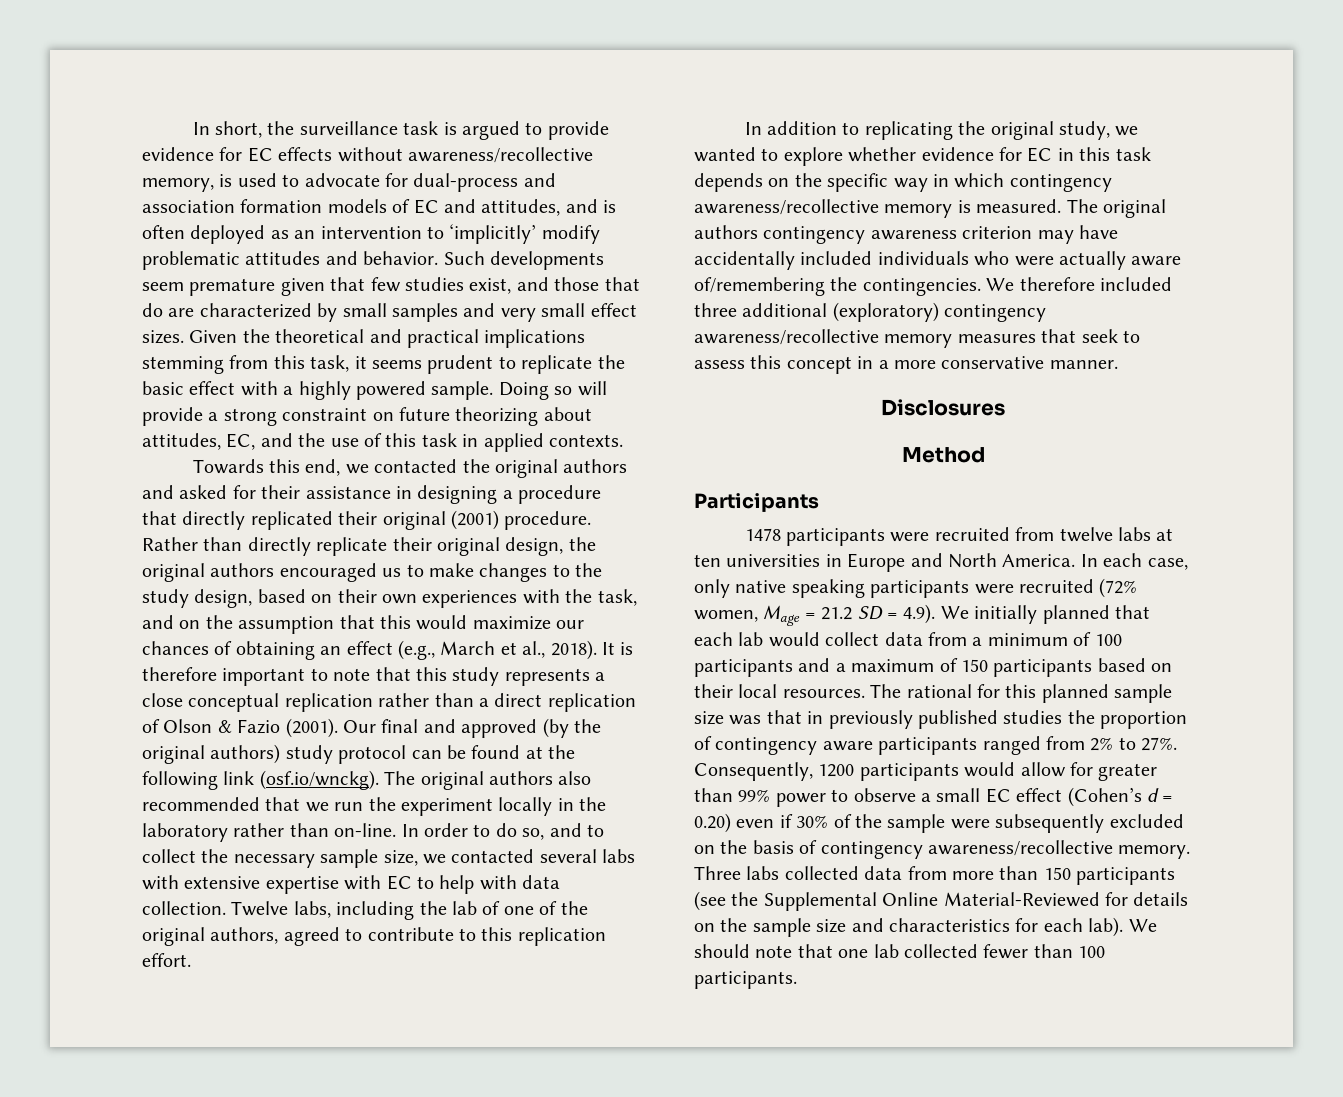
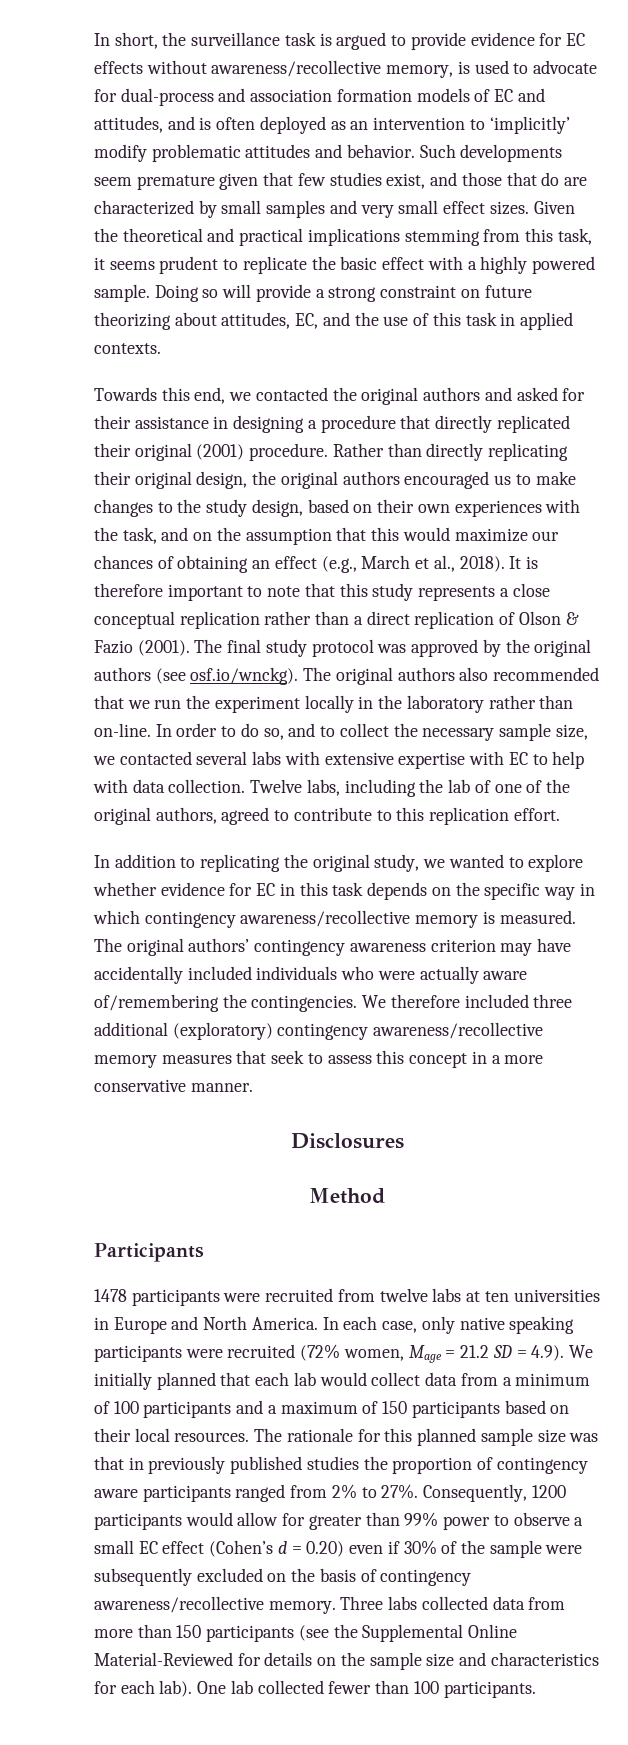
[316,537,388,556] replicate -> [488,443,569,461] replicating
[343,718,601,738] [142,744,576,764] [142,770,379,790] Our final and approved (by the original authors) study protocol can be found at the following link (osf.io/wnckg). -> [194,639,592,657] [94,667,299,685] The final study protocol was approved by the original authors (see osf.io/wnckg).
[694,225,758,239] authors -> [188,938,250,952] authors’
[906,684,972,698] rational -> [286,1428,353,1442] rationale
[1128,919,1157,932] [694,944,869,958] We should note that one -> [197,1681,227,1694] One

